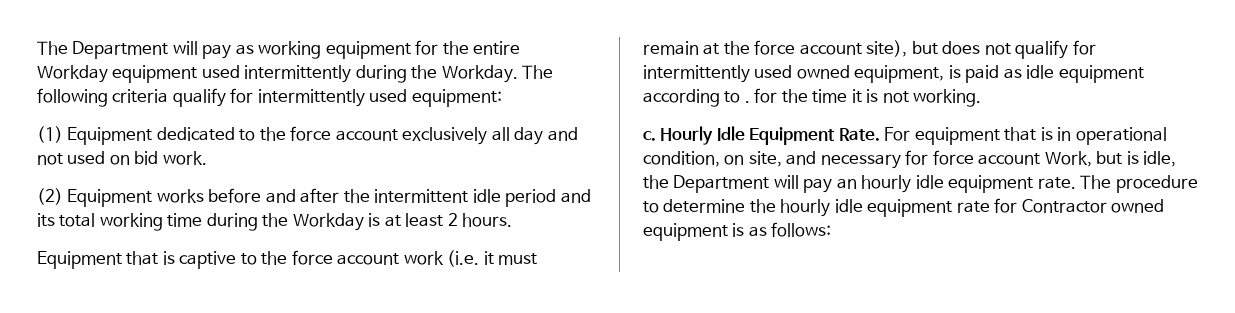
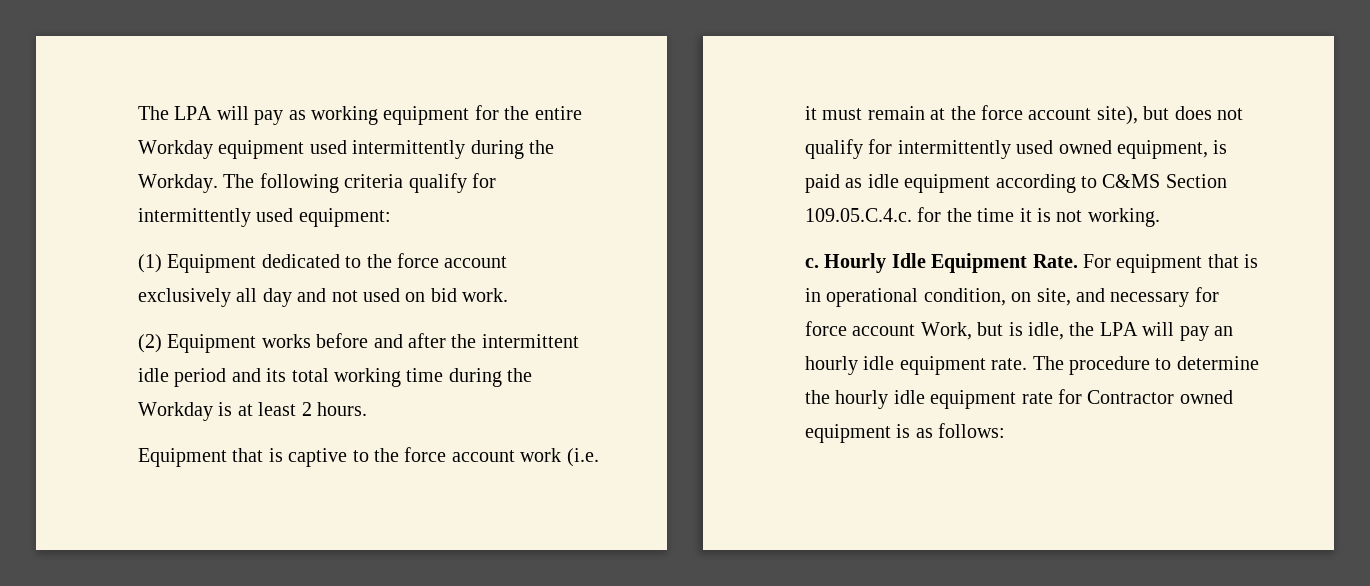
[37,41,169,59] The Department -> [138,106,213,120] The LPA
[744,101,750,103] . -> [1102,174,1227,188] [805,208,912,222] C&MS Section 109.05.C.4.c.
[673,175,770,193] Department -> [1099,322,1138,336] LPA

